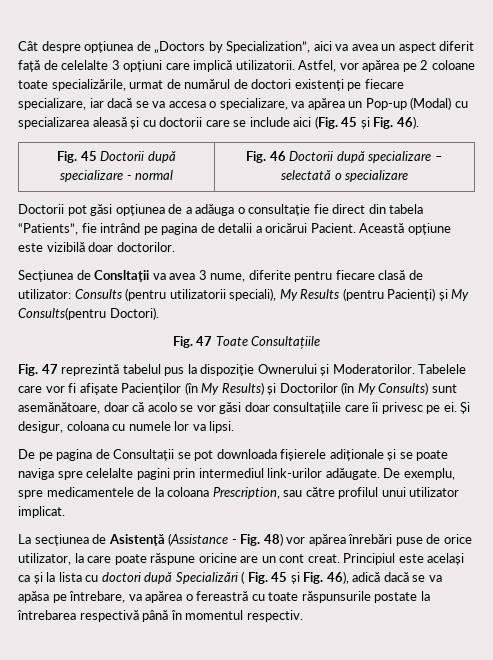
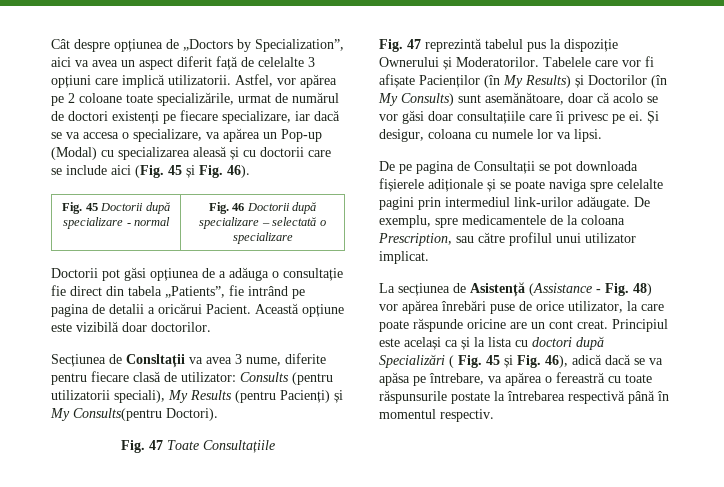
[18,223,78,235] “Patients”, -> [165,286,225,298] „Patients”,
[150,553,196,565] răspune -> [413,318,463,332] răspunde

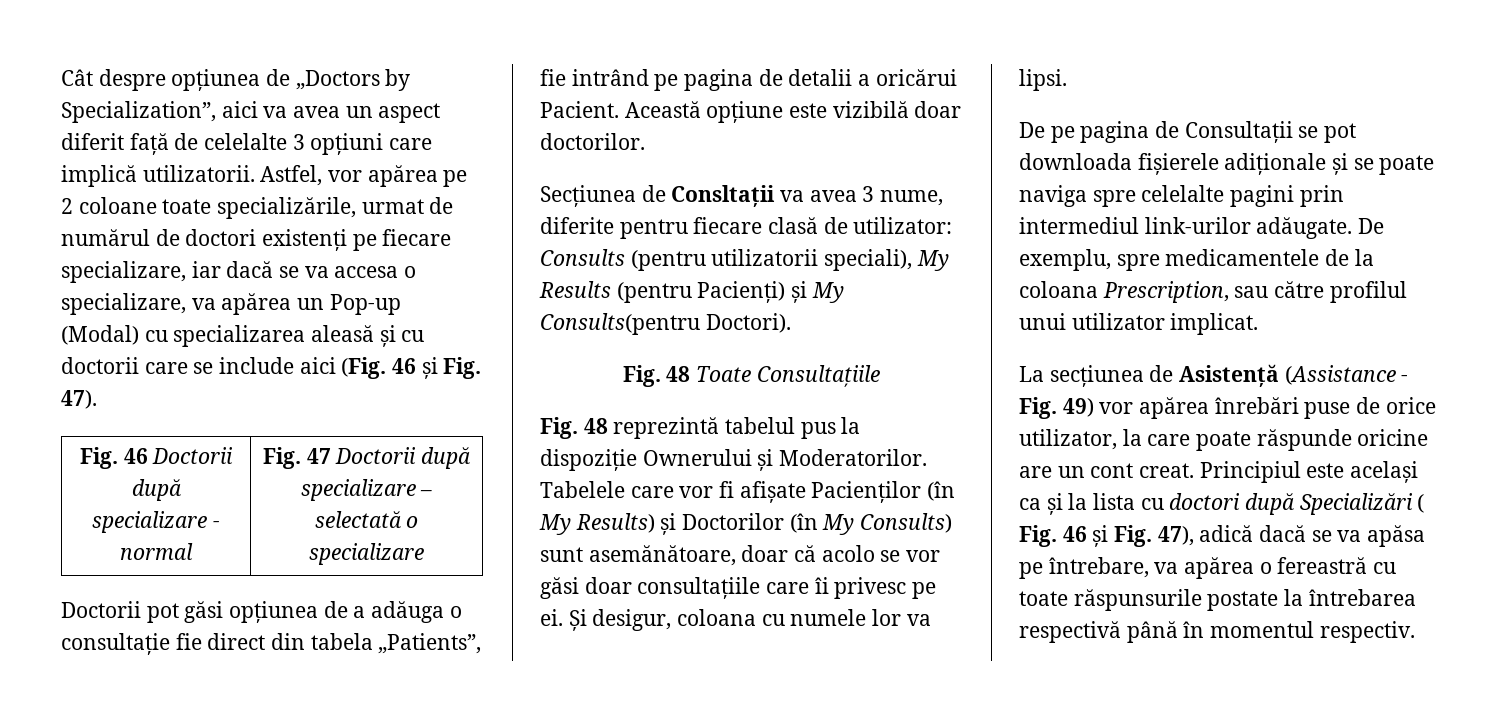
[168,165,250,178] [62,202,98,214] 45 și Fig. 46). // Fig. 45 -> [392,357,482,379] [61,390,97,409] [79,447,148,469] 46 și Fig. 47). // Fig. 46
[232,203,245,211] 46 -> [306,448,331,464] 47
[149,440,163,450] 47 -> [666,366,691,382] 48
[407,39,421,49] 47 -> [583,418,608,434] 48
[633,283,652,296] 48) -> [1062,398,1094,417] 49)
[486,355,568,368] 45 și Fig. 46), -> [1062,525,1194,547] 46 și Fig. 47),

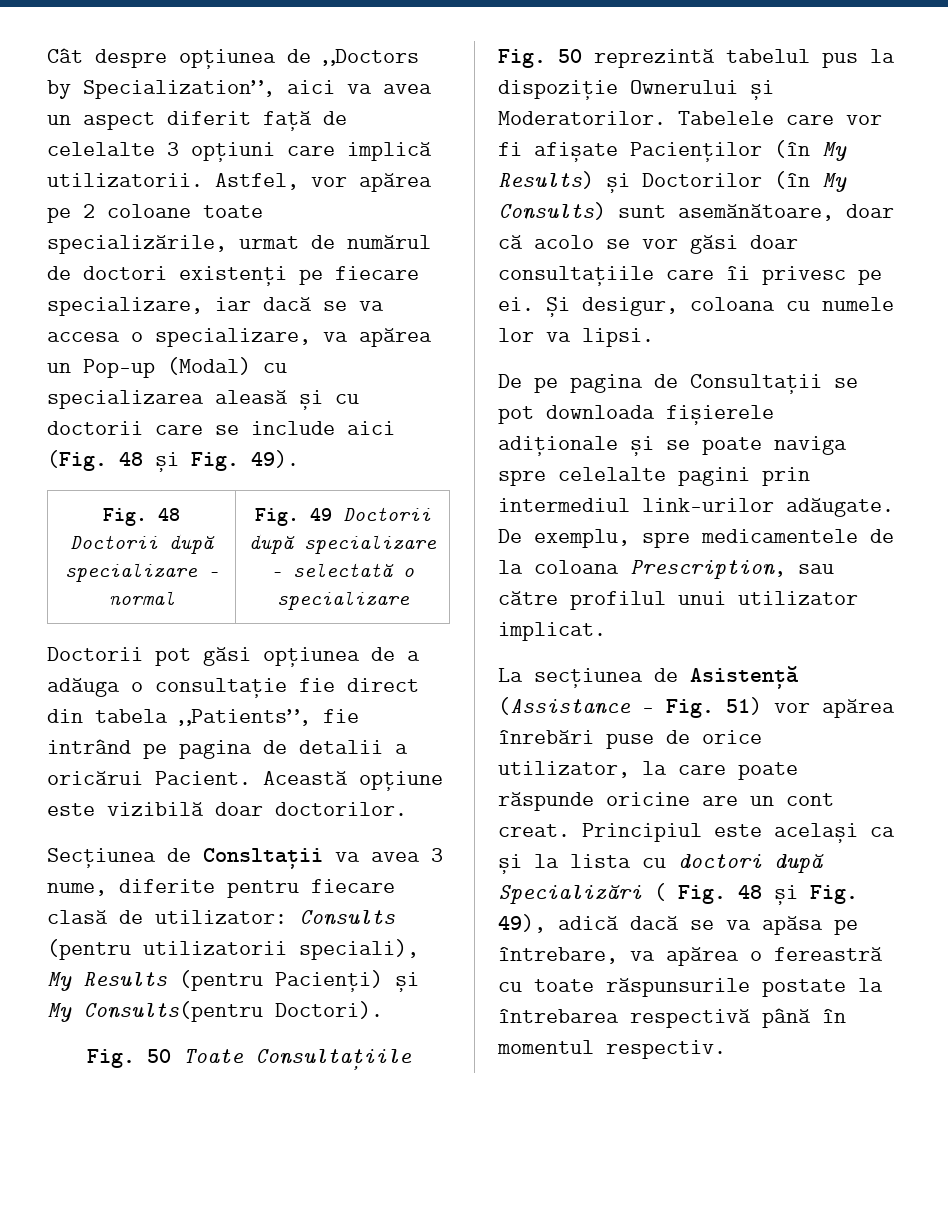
[392,357,482,379] [61,390,97,409] [79,447,148,469] 46 și Fig. 47). // Fig. 46 -> [119,450,299,472] [103,508,180,526] 48 și Fig. 49). // Fig. 48
[306,448,331,464] 47 -> [309,508,332,521] 49
[666,366,691,382] 48 -> [146,1049,171,1063] 50
[583,418,608,434] 48 -> [558,49,582,63] 50
[1062,398,1094,417] 49) -> [726,697,762,715] 51)
[1062,525,1194,547] 46 și Fig. 47), -> [738,885,858,905] [498,914,546,933] 48 și Fig. 49),

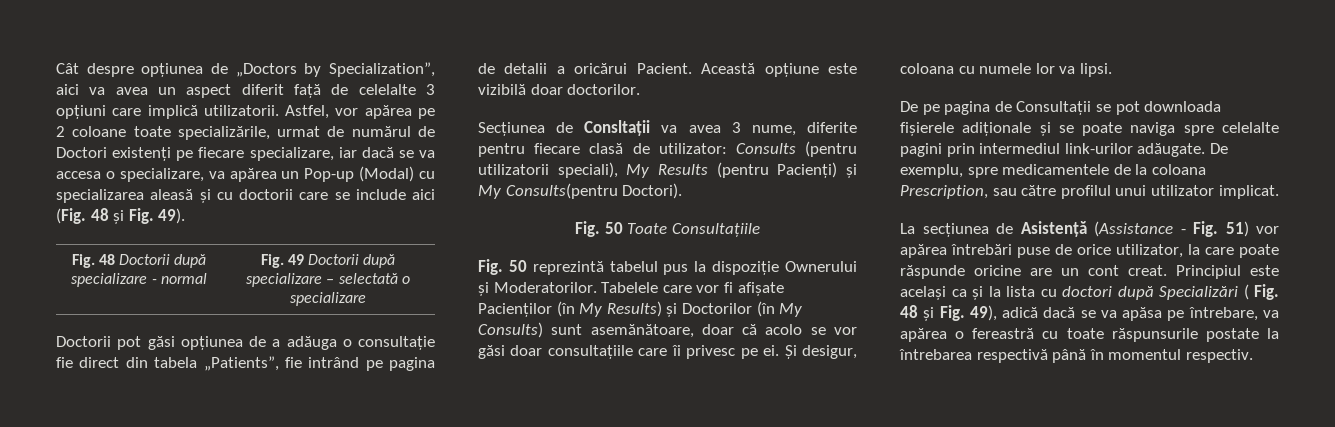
[83,266,167,280] doctori -> [56,147,107,158] Doctori
[498,730,594,744] înrebări -> [951,244,1012,255] întrebări

